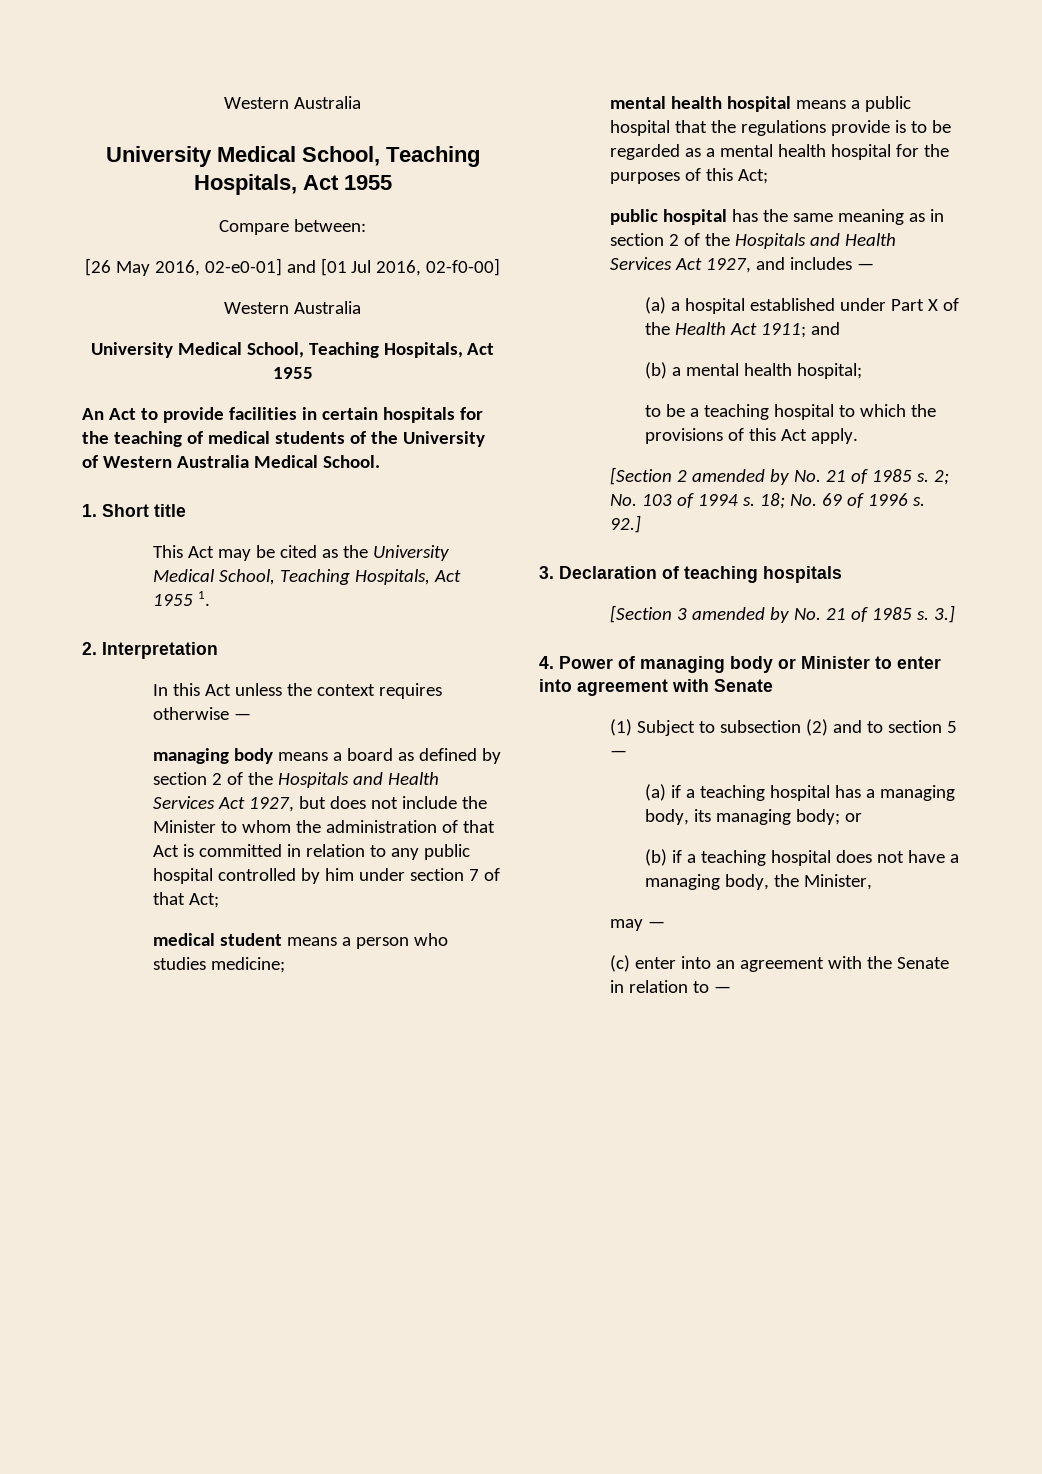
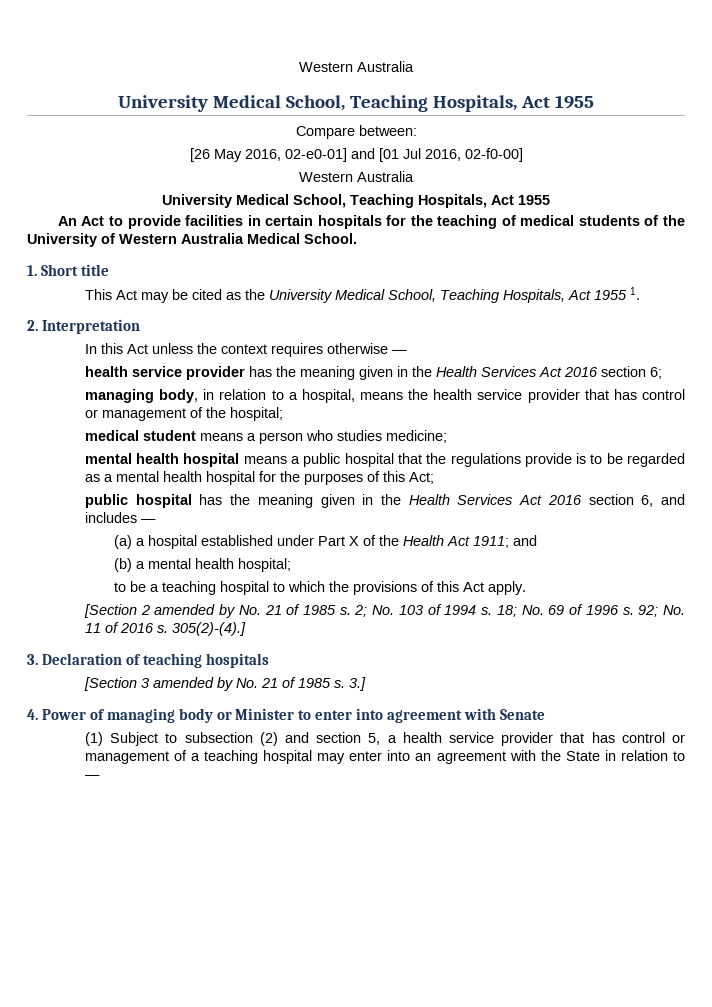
[152,748,501,764] [152,772,439,788] [152,796,487,812] [152,820,495,833] [152,844,470,860] [152,868,500,884] [152,892,219,908] managing body means a board as defined by section 2 of the Hospitals and Health Services Act 1927, but does not include the Minister to whom the administration of that Act is committed in relation to any public hospital controlled by him under section 7 of that Act; -> [84,366,662,380] [84,389,685,403] [84,407,283,421] health service provider has the meaning given in the Health Services Act 2016 section 6; // managing body, in relation to a hospital, means the health service provider that has control or management of the hospital;
[792,209,944,225] [609,233,896,249] [609,257,751,273] same meaning as in section 2 of the Hospitals and Health Services Act 1927, -> [257,494,654,508] meaning given in the Health Services Act 2016 section 6,
[609,515,641,533] 92.] -> [638,605,686,617] [84,622,246,636] 92; No. 11 of 2016 s. 305(2)-(4).]
[866,720,957,733] [609,750,627,757] [644,784,955,801] [644,809,862,825] [644,849,959,866] [644,874,872,890] [609,919,665,931] [609,955,630,972] to section 5 — // (a) if a teaching hospital has a managing body, its managing body; or // (b) if a teaching hospital does not have a managing body, the Minister, // may — // (c) -> [316,732,685,746] [84,750,346,764] section 5, a health service provider that has control or management of a teaching hospital may
[896,957,949,969] Senate -> [565,751,600,761] State

